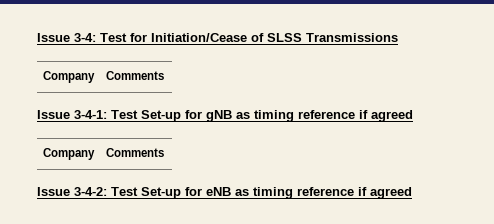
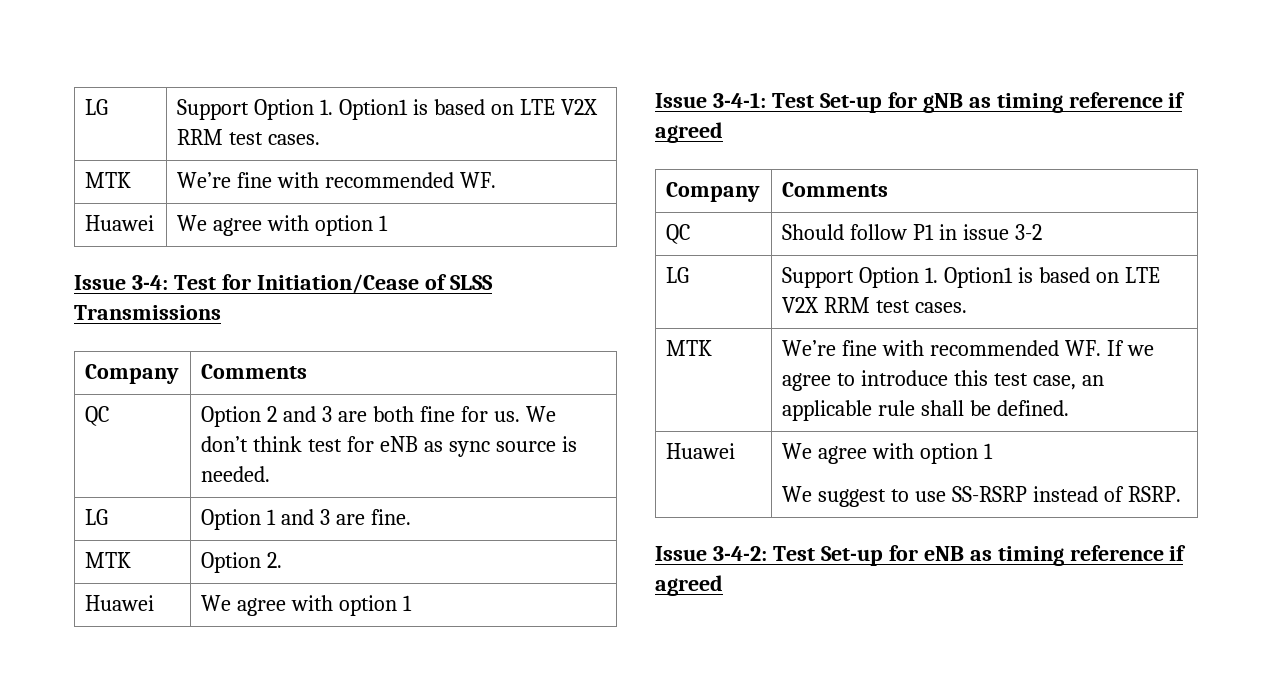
(37, 37) none -> [85,99,109,115] [177,99,598,120] [177,129,321,145] [85,172,132,188] [177,172,497,188] [85,215,155,231] [177,215,389,236] LG | Support Option 1. Option1 is based on LTE V2X RRM test cases. // MTK | We’re fine with recommended WF. // Huawei | We agree with option 1 //
(164, 75) none -> [85,406,110,426] [201,406,556,427] [201,436,577,457] [201,466,271,482] [85,509,109,525] [201,509,412,530] [85,552,132,568] [201,552,283,573] [85,595,155,611] [201,595,413,616] // QC | Option 2 and 3 are both fine for us. We don’t think test for eNB as sync source is needed. // LG | Option 1 and 3 are fine. // MTK | Option 2. // Huawei | We agree with option 1
(164, 152) none -> [666,224,691,244] [782,224,1043,240] [666,267,690,283] [782,267,1161,288] [782,297,968,313] [666,340,713,356] [782,340,1155,356] [782,370,1105,391] [782,400,1070,421] [666,443,736,459] [782,443,994,464] [782,486,1182,507] // QC | Should follow P1 in issue 3-2 // LG | Support Option 1. Option1 is based on LTE V2X RRM test cases. // MTK | We’re fine with recommended WF. If we agree to introduce this test case, an applicable rule shall be defined. // Huawei | We agree with option 1 // We suggest to use SS-RSRP instead of RSRP.

